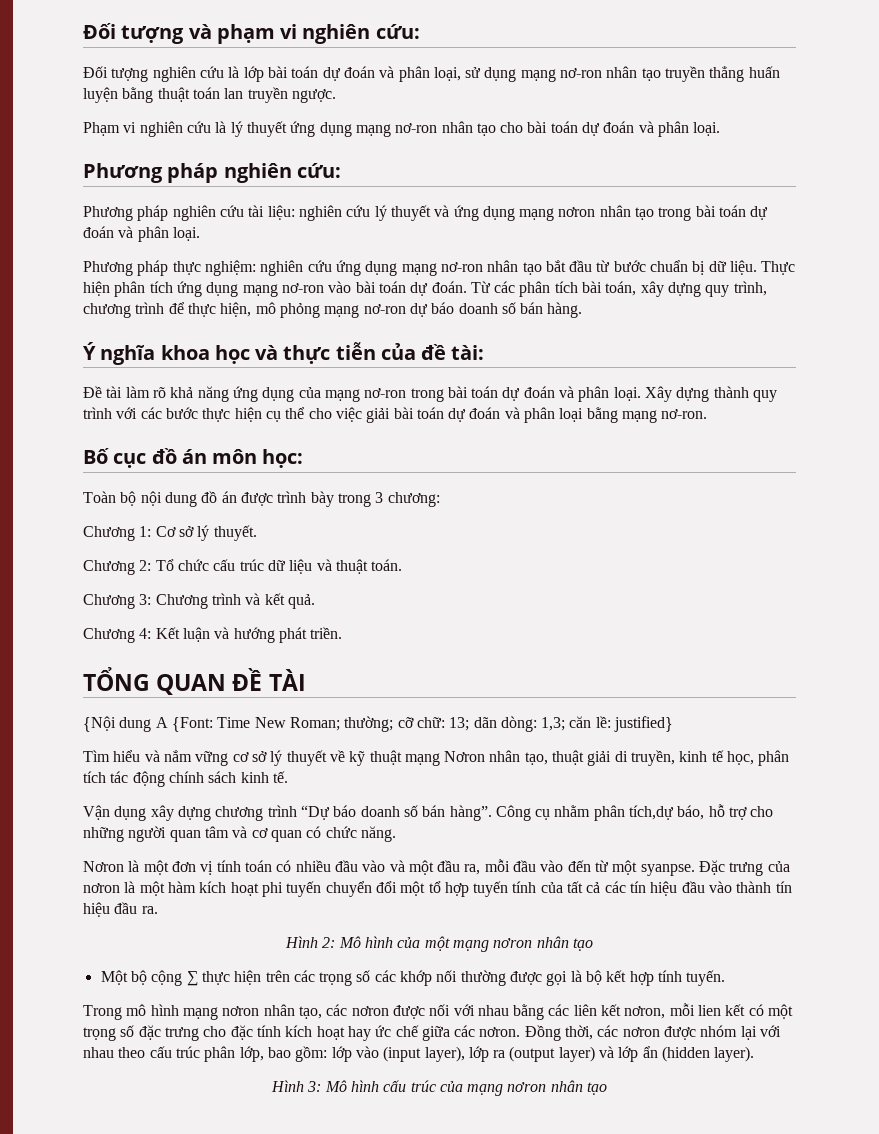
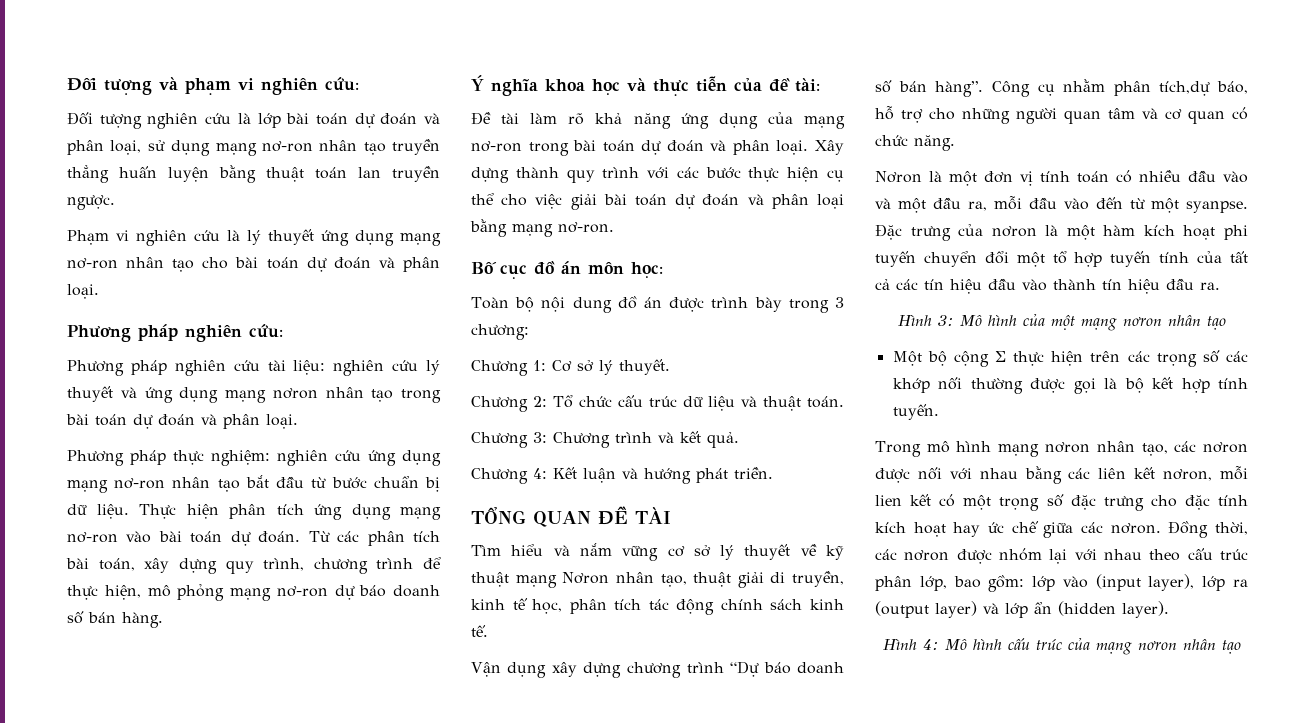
[83,716,674,732] // {Nội dung A {Font: Time New Roman; thường; cỡ chữ: 13; dãn dòng: 1,3; căn lề: justified} -> (671, 515) none
[322,937,336,948] 2: -> [937,315,954,326] 3:
[307,1081,322,1092] 3: -> [922,639,939,650] 4:

